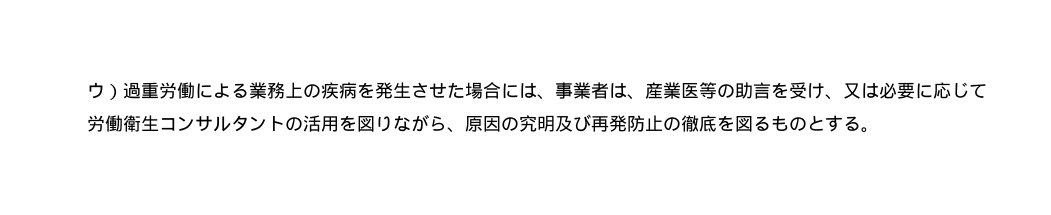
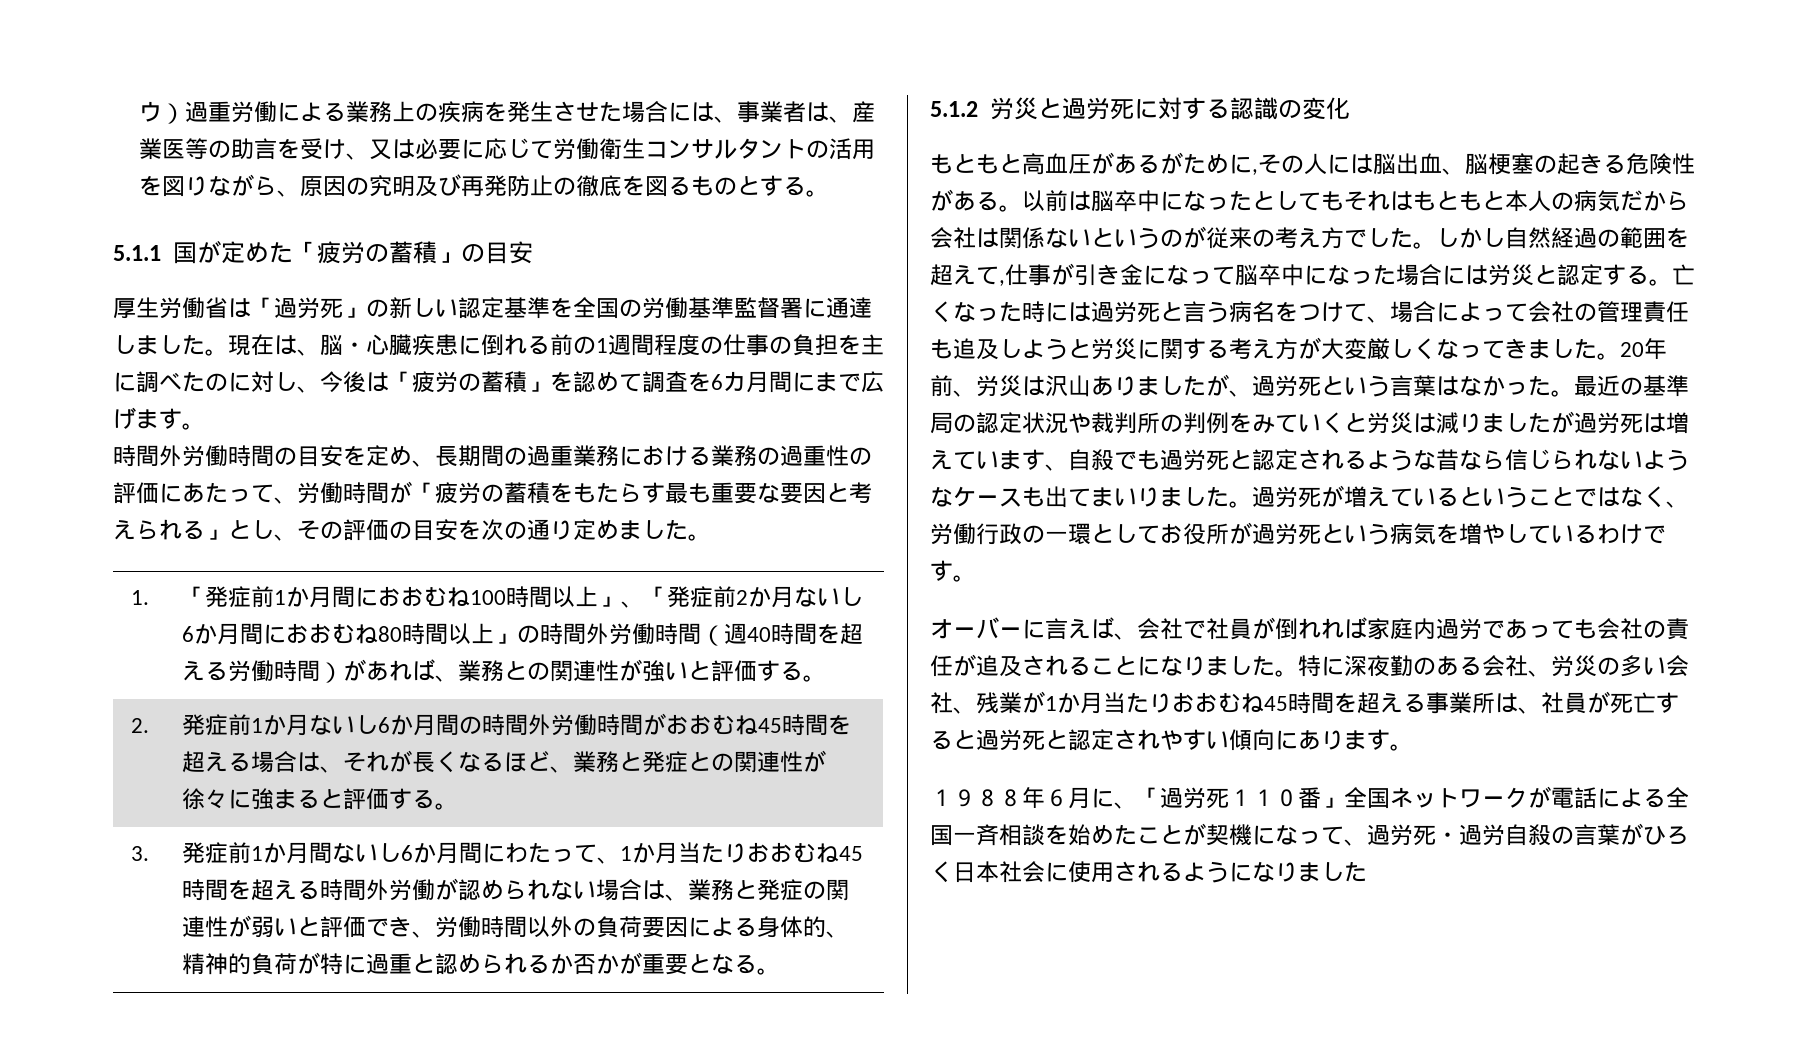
(880, 130) none -> [113,240,533,264] [113,297,872,319] [113,334,884,356] [113,371,884,393] [113,407,205,430] [113,445,872,467] [113,481,872,504] [113,519,711,541] [130,590,149,605] [181,586,863,608] [181,623,863,646] [181,659,826,683] [130,718,149,733] [181,713,851,736] [181,750,826,773] [181,788,458,810] [130,846,149,861] [181,842,863,864] [181,878,849,901] [181,915,849,938] [181,952,780,975] [930,97,1350,120] [930,152,1695,175] [930,189,1689,212] [930,226,1689,249] [930,263,1695,286] [930,301,1689,323] [930,337,1667,360] [930,374,1689,397] [930,411,1689,434] [930,449,1689,471] [930,485,1689,508] [930,522,1666,545] [930,560,976,582] [930,617,1689,640] [930,654,1689,677] [930,691,1679,714] [930,729,1413,751] [930,786,1689,809] [930,823,1689,846] [930,861,1367,883] // 5.1.1国が定めた「疲労の蓄積」の目安 // 厚生労働省は「過労死」の新しい認定基準を全国の労働基準監督署に通達しました。現在は、脳・心臓疾患に倒れる前の1週間程度の仕事の負担を主に調べたのに対し、今後は「疲労の蓄積」を認めて調査を6カ月間にまで広げます。 // 時間外労働時間の目安を定め、長期間の過重業務における業務の過重性の評価にあたって、労働時間が「疲労の蓄積をもたらす最も重要な要因と考えられる」とし、その評価の目安を次の通り定めました。 // 1. | 「発症前1か月間におおむね100時間以上」、「発症前2か月ないし6か月間におおむね80時間以上」の時間外労働時間（週40時間を超える労働時間）があれば、業務との関連性が強いと評価する。 // 2. | 発症前1か月ないし6か月間の時間外労働時間がおおむね45時間を超える場合は、それが長くなるほど、業務と発症との関連性が徐々に強まると評価する。 // 3. | 発症前1か月間ないし6か月間にわたって、1か月当たりおおむね45時間を超える時間外労働が認められない場合は、業務と発症の関連性が弱いと評価でき、労働時間以外の負荷要因による身体的、精神的負荷が特に過重と認められるか否かが重要となる。 // 5.1.2労災と過労死に対する認識の変化 // もともと高血圧があるがために,その人には脳出血、脳梗塞の起きる危険性がある。以前は脳卒中になったとしてもそれはもともと本人の病気だから会社は関係ないというのが従来の考え方でした。しかし自然経過の範囲を超えて,仕事が引き金になって脳卒中になった場合には労災と認定する。亡くなった時には過労死と言う病名をつけて、場合によって会社の管理責任も追及しようと労災に関する考え方が大変厳しくなってきました。20年前、労災は沢山ありましたが、過労死という言葉はなかった。最近の基準局の認定状況や裁判所の判例をみていくと労災は減りましたが過労死は増えています、自殺でも過労死と認定されるような昔なら信じられないようなケースも出てまいりました。過労死が増えているということではなく、労働行政の一環としてお役所が過労死という病気を増やしているわけです。 // オーバーに言えば、会社で社員が倒れれば家庭内過労であっても会社の責任が追及されることになりました。特に深夜勤のある会社、労災の多い会社、残業が1か月当たりおおむね45時間を超える事業所は、社員が死亡すると過労死と認定されやすい傾向にあります。 // １９８８年６月に、「過労死１１０番」全国ネットワークが電話による全国一斉相談を始めたことが契機になって、過労死・過労自殺の言葉がひろく日本社会に使用されるようになりました

